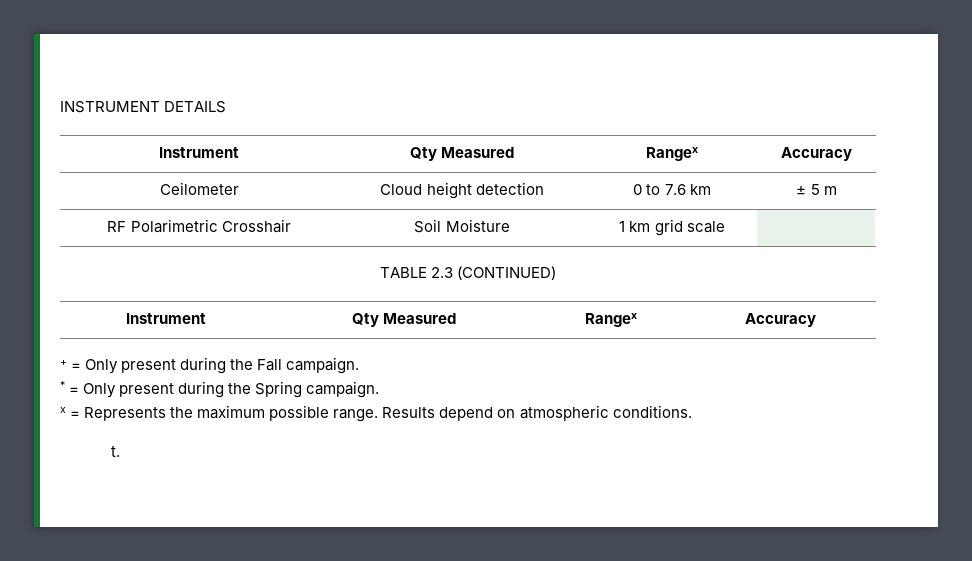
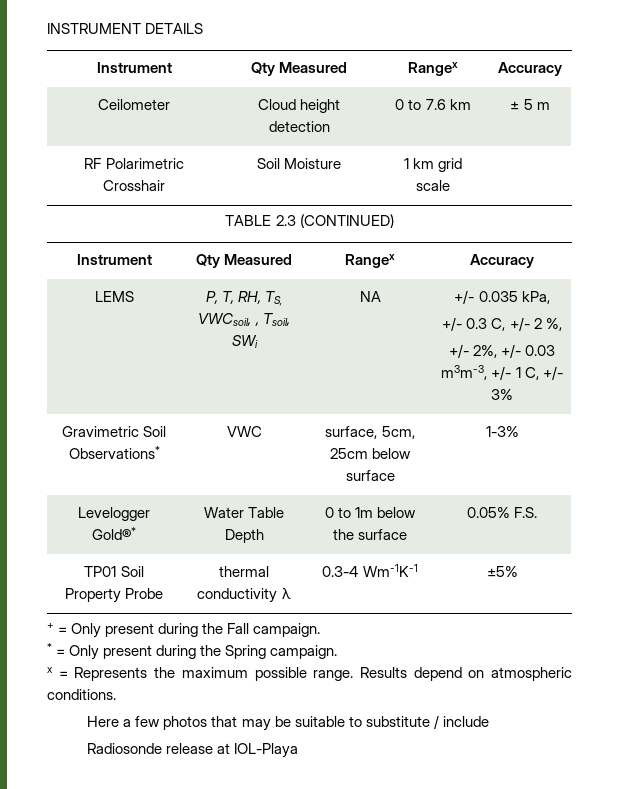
(816, 320) none -> [94,291,134,302] [205,291,283,306] [198,313,290,326] [231,335,258,348] [359,291,381,302] [454,290,550,304] [442,317,562,331] [448,344,556,358] [441,365,563,380] [491,389,513,400] [61,426,167,437] [68,446,160,459] [226,426,262,437] [325,426,415,439] [329,448,412,459] [345,470,395,481] [485,426,519,437] [78,507,150,521] [92,527,136,540] [203,507,285,518] [224,529,264,543] [324,507,417,518] [332,529,408,540] [466,507,538,518] [84,566,144,577] [64,588,164,603] [219,566,269,577] [197,588,291,603] [322,564,418,577] [486,566,518,577] // LEMS | P, T, RH, TS, VWCsoil, , Tsoil, SWi | NA | +/- 0.035 kPa, // +/- 0.3 C, +/- 2 %, // +/- 2%, +/- 0.03 m3m-3, +/- 1 C, +/- 3% // Gravimetric Soil Observations* | VWC | surface, 5cm, 25cm below surface | 1-3% // Levelogger Gold®* | Water Table Depth | 0 to 1m below the surface | 0.05% F.S. // TP01 Soil Property Probe | thermal conductivity λ | 0.3-4 Wm-1K-1 | ±5%
[111,446,121,457] t. -> [87,715,489,731] [87,743,299,758] Here a few photos that may be suitable to substitute / include // Radiosonde release at IOL-Playa

